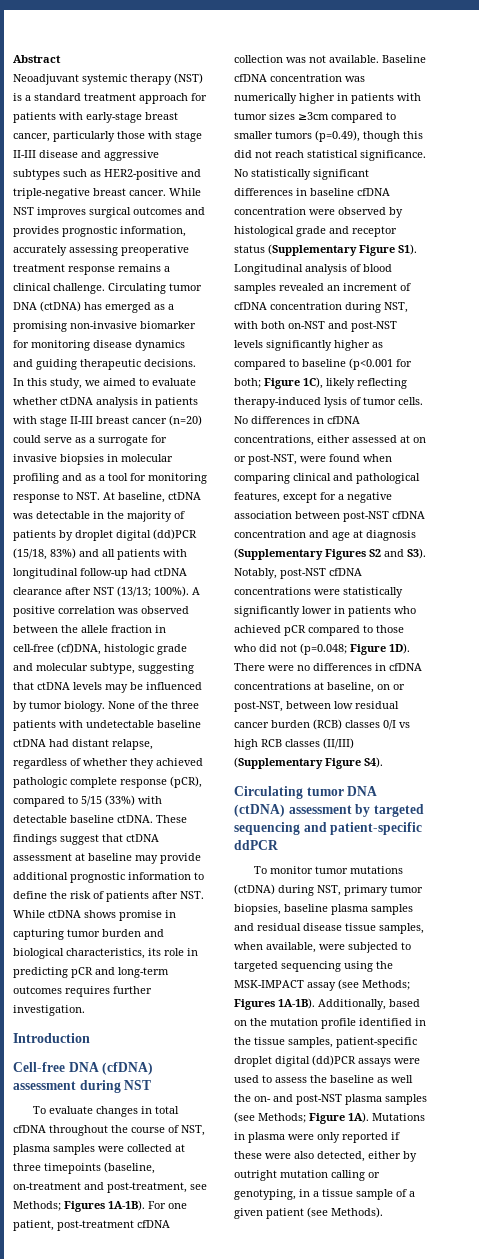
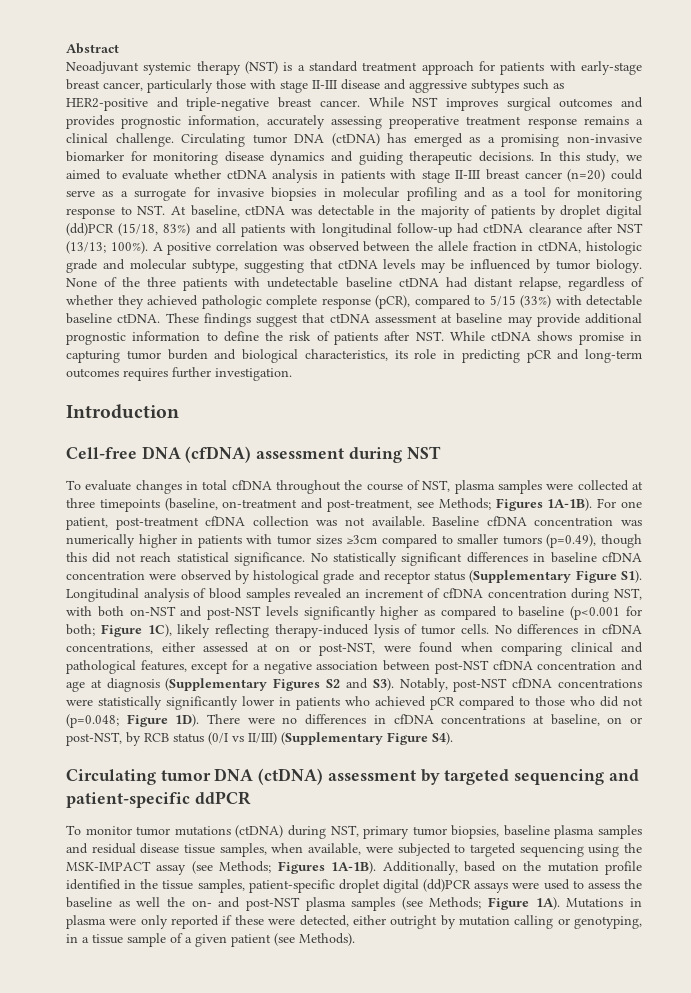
[13,643,101,655] cell-free (cf)DNA, -> [538,242,582,253] ctDNA,
[286,701,399,709] [234,719,410,730] [234,738,354,750] between low residual cancer burden (RCB) classes 0/I vs high RCB classes (II/III) -> [126,732,277,746] by RCB status (0/I vs II/III)
[294,1151,314,1159] also -> (296, 921) none
[403,1151,417,1162] [234,1170,277,1181] by outright -> [390,915,456,929] outright by

